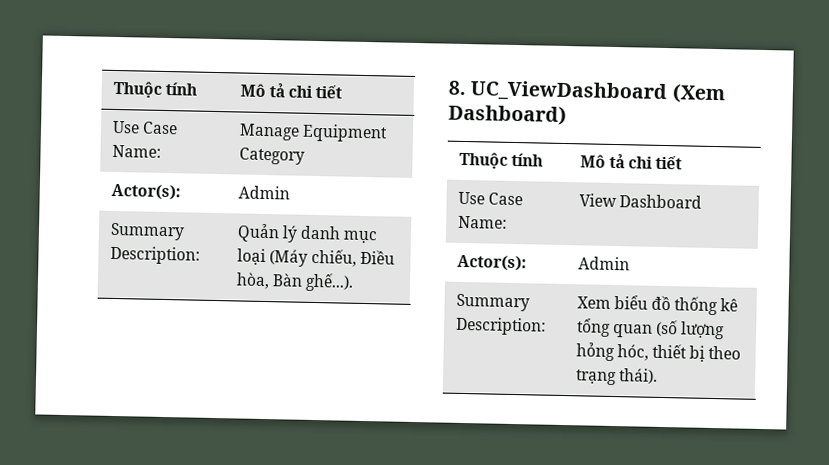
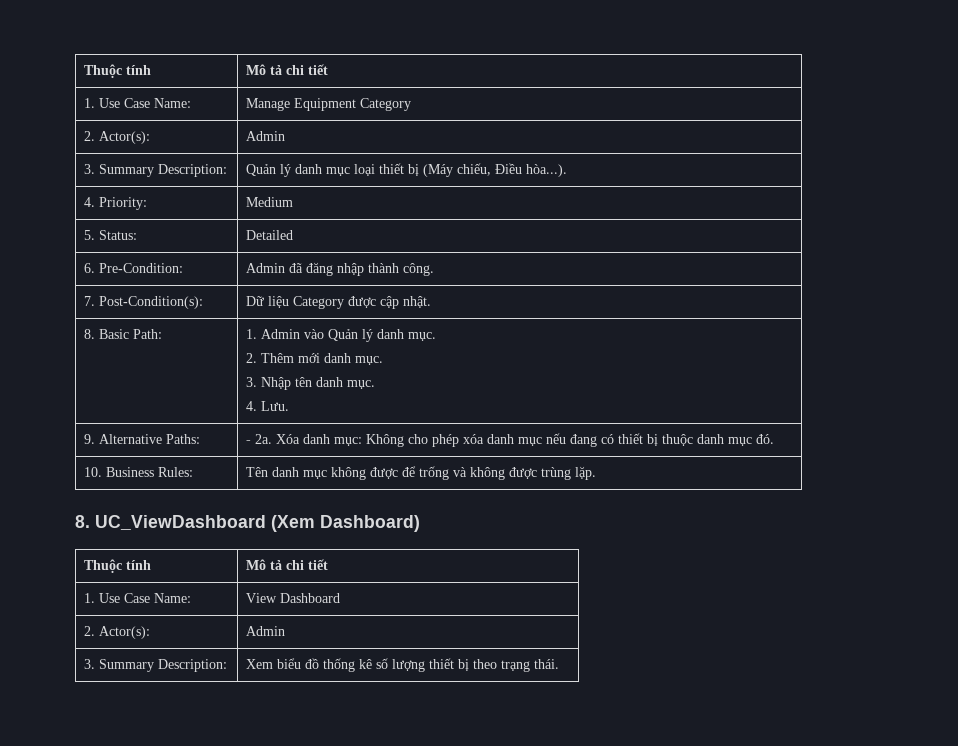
[112,80,197,98] [239,83,343,99] Thuộc tính | Mô tả chi tiết // -> [83,64,151,78] [245,64,328,75] [83,98,95,108] Thuộc tính | Mô tả chi tiết // 1.
[110,183,181,201] [237,185,290,200] Actor(s): | Admin // -> [83,131,150,144] [245,131,285,141] [83,164,95,174] 2. Actor(s): | Admin // 3.
(266, 257) none -> [378,163,419,176] thiết bị
[235,272,355,292] hòa, Bàn ghế...). -> [525,164,567,177] [83,197,147,210] [245,197,293,207] [83,230,137,240] [245,230,293,240] [83,263,183,273] [245,262,434,276] [83,296,203,309] [245,296,431,309] [83,329,162,339] [245,329,436,342] [245,353,383,365] [245,377,375,390] [245,401,289,411] [83,434,200,444] [245,433,774,447] [83,467,193,477] [245,466,596,480] hòa...). // 4. Priority: | Medium // 5. Status: | Detailed // 6. Pre-Condition: | Admin đã đăng nhập thành công. // 7. Post-Condition(s): | Dữ liệu Category được cập nhật. // 8. Basic Path: | 1. Admin vào Quản lý danh mục. // 2. Thêm mới danh mục. // 3. Nhập tên danh mục. // 4. Lưu. // 9. Alternative Paths: | - 2a. Xóa danh mục: Không cho phép xóa danh mục nếu đang có thiết bị thuộc danh mục đó. // 10. Business Rules: | Tên danh mục không được để trống và không được trùng lặp.
(683, 162) none -> [83,593,95,603] 1.
[456,254,527,272] [577,256,630,271] Actor(s): | Admin // -> [83,626,150,639] [245,626,285,636] [83,659,95,669] 2. Actor(s): | Admin // 3.
[575,318,726,340] [575,342,649,362] tổng quan (số lượng hỏng hóc, -> [375,658,425,672] số lượng
[618,368,658,384] thái). -> [533,659,559,669] thái.

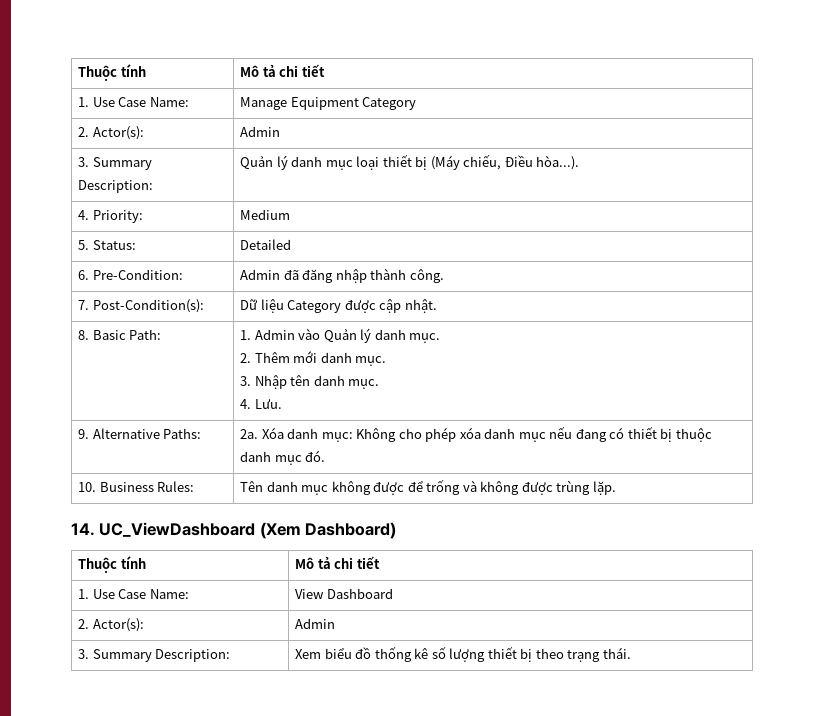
[245,440,251,444] - -> (202, 433) none
[75,515,90,528] 8. -> [71,523,95,536] 14.

